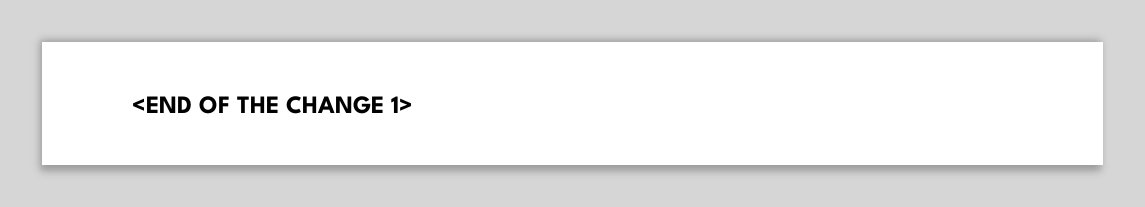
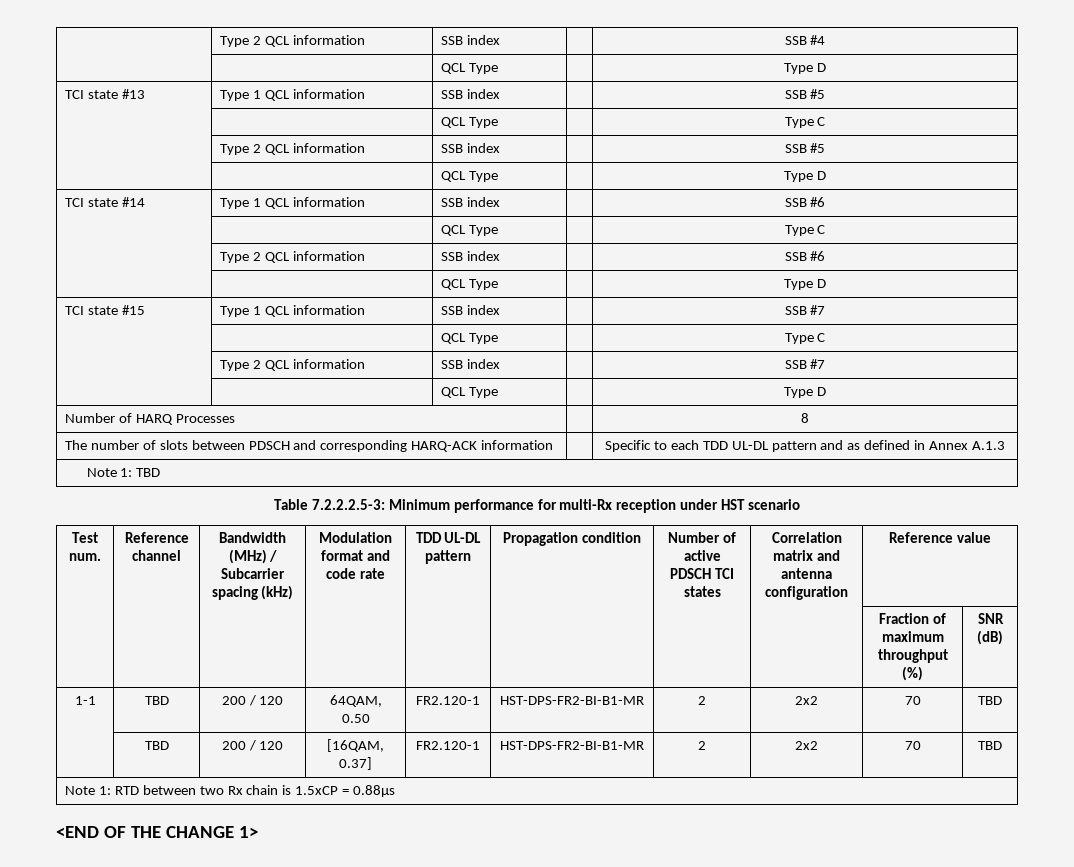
(132, 104) none -> [219,35,365,47] [440,35,500,45] [784,35,826,45] [440,63,498,74] [784,63,826,74] [64,89,145,99] [219,89,365,101] [440,89,500,99] [784,89,826,99] [440,117,498,128] [784,117,826,128] [219,143,365,155] [440,143,500,153] [784,143,826,153] [440,171,498,182] [784,171,826,182] [64,197,145,207] [219,197,365,209] [440,197,500,207] [784,197,826,207] [440,225,498,236] [784,225,826,236] [219,251,365,263] [440,251,500,261] [784,251,826,261] [440,279,498,290] [784,279,826,290] [64,305,145,315] [219,305,365,317] [440,305,500,315] [784,305,826,315] [440,333,498,344] [784,333,826,344] [219,359,365,371] [440,359,500,369] [784,359,826,369] [440,387,498,398] [784,387,826,398] [64,413,235,425] [801,413,809,423] [64,440,554,452] [604,440,1006,452] [86,468,161,477] [273,499,801,513] [72,532,98,543] [69,553,101,561] [124,532,189,543] [132,550,181,561] [219,532,286,543] [228,549,278,564] [221,568,285,579] [211,585,294,600] [319,532,392,543] [321,550,390,561] [326,568,385,579] [415,532,482,543] [425,550,471,564] [503,532,641,546] [668,532,736,543] [683,550,721,561] [670,568,734,579] [683,586,721,597] [771,532,842,543] [773,550,840,561] [781,568,832,579] [765,586,848,600] [889,532,991,543] [879,613,946,624] [881,631,944,642] [877,649,948,663] [902,666,923,681] [977,613,1004,624] [977,630,1003,645] [74,696,96,705] [144,696,169,705] [221,695,284,706] [329,695,382,707] [341,714,370,723] [416,696,480,705] [500,696,644,705] [698,696,706,705] [795,696,818,705] [904,696,921,705] [978,696,1002,705] [144,741,169,750] [221,740,284,751] [327,739,384,752] [339,757,372,770] [416,741,480,750] [500,741,644,750] [698,741,706,750] [795,741,818,750] [904,741,921,750] [978,741,1002,750] [64,785,396,797] | Type 2 QCL information | SSB index | | SSB #4 // | | QCL Type | | Type D // TCI state #13 | Type 1 QCL information | SSB index | | SSB #5 // | | QCL Type | | Type C // | Type 2 QCL information | SSB index | | SSB #5 // | | QCL Type | | Type D // TCI state #14 | Type 1 QCL information | SSB index | | SSB #6 // | | QCL Type | | Type C // | Type 2 QCL information | SSB index | | SSB #6 // | | QCL Type | | Type D // TCI state #15 | Type 1 QCL information | SSB index | | SSB #7 // | | QCL Type | | Type C // | Type 2 QCL information | SSB index | | SSB #7 // | | QCL Type | | Type D // Number of HARQ Processes | | 8 // The number of slots between PDSCH and corresponding HARQ-ACK information | | Specific to each TDD UL-DL pattern and as defined in Annex A.1.3 // Note 1: TBD // Table 7.2.2.2.5-3: Minimum performance for multi-Rx reception under HST scenario // Test num. | Reference channel | Bandwidth (MHz) / Subcarrier spacing (kHz) | Modulation format and code rate | TDD UL-DL pattern | Propagation condition | Number of active PDSCH TCI states | Correlation matrix and antenna configuration | Reference value // | | | | | | | | Fraction of maximum throughput (%) | SNR (dB) // 1-1 | TBD | 200 / 120 | 64QAM, 0.50 | FR2.120-1 | HST-DPS-FR2-BI-B1-MR | 2 | 2x2 | 70 | TBD // | TBD | 200 / 120 | [16QAM, 0.37] | FR2.120-1 | HST-DPS-FR2-BI-B1-MR | 2 | 2x2 | 70 | TBD // Note 1: RTD between two Rx chain is 1.5xCP = 0.88μs //

